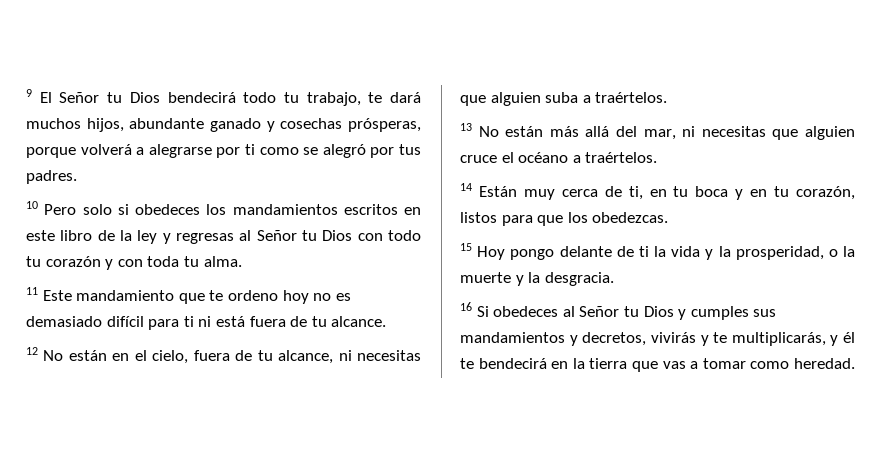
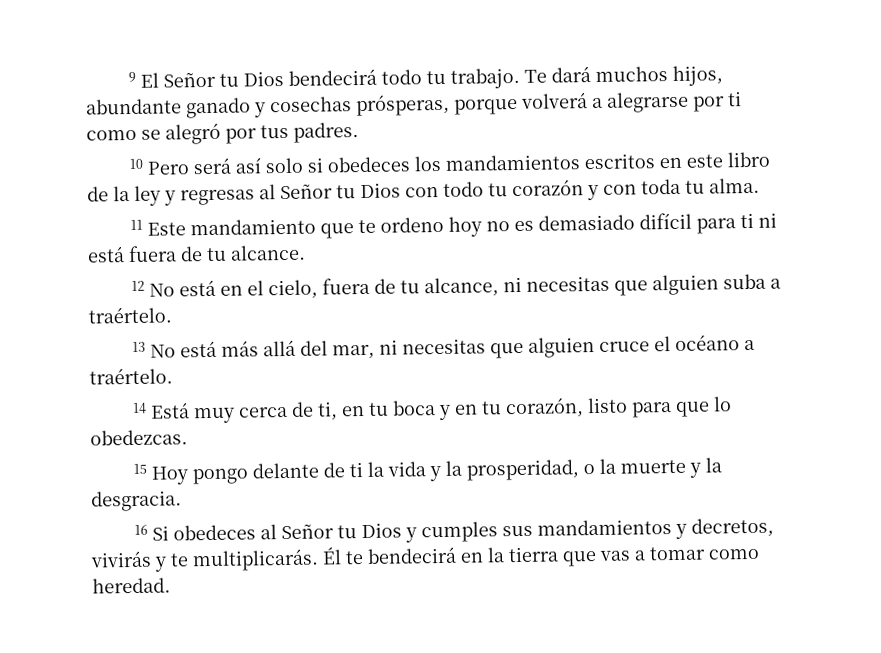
[306,92,383,106] trabajo, te -> [449,67,547,89] trabajo. Te
(77, 209) none -> [192,157,262,175] será así
[68,350,107,361] están -> [178,279,216,297] está
[595,92,668,103] traértelos. -> [88,306,172,324] traértelo.
[505,126,544,137] están -> [179,340,217,358] está
[585,152,658,163] traértelos. -> [89,367,173,385] traértelo.
[478,186,517,197] Están -> [149,402,190,419] Está
[460,212,497,223] listos -> [586,397,628,414] listo
[567,212,588,223] los -> [712,396,732,412] lo
[731,332,855,346] multiplicarás, y él -> [192,547,342,572] multiplicarás. Él

